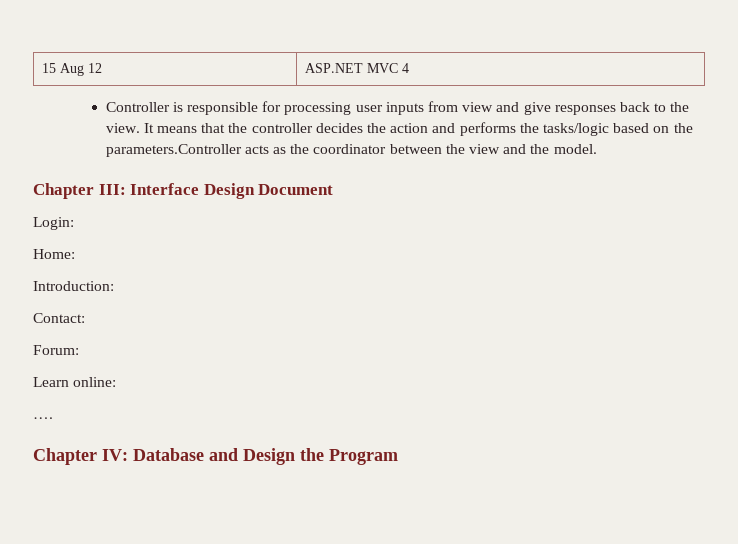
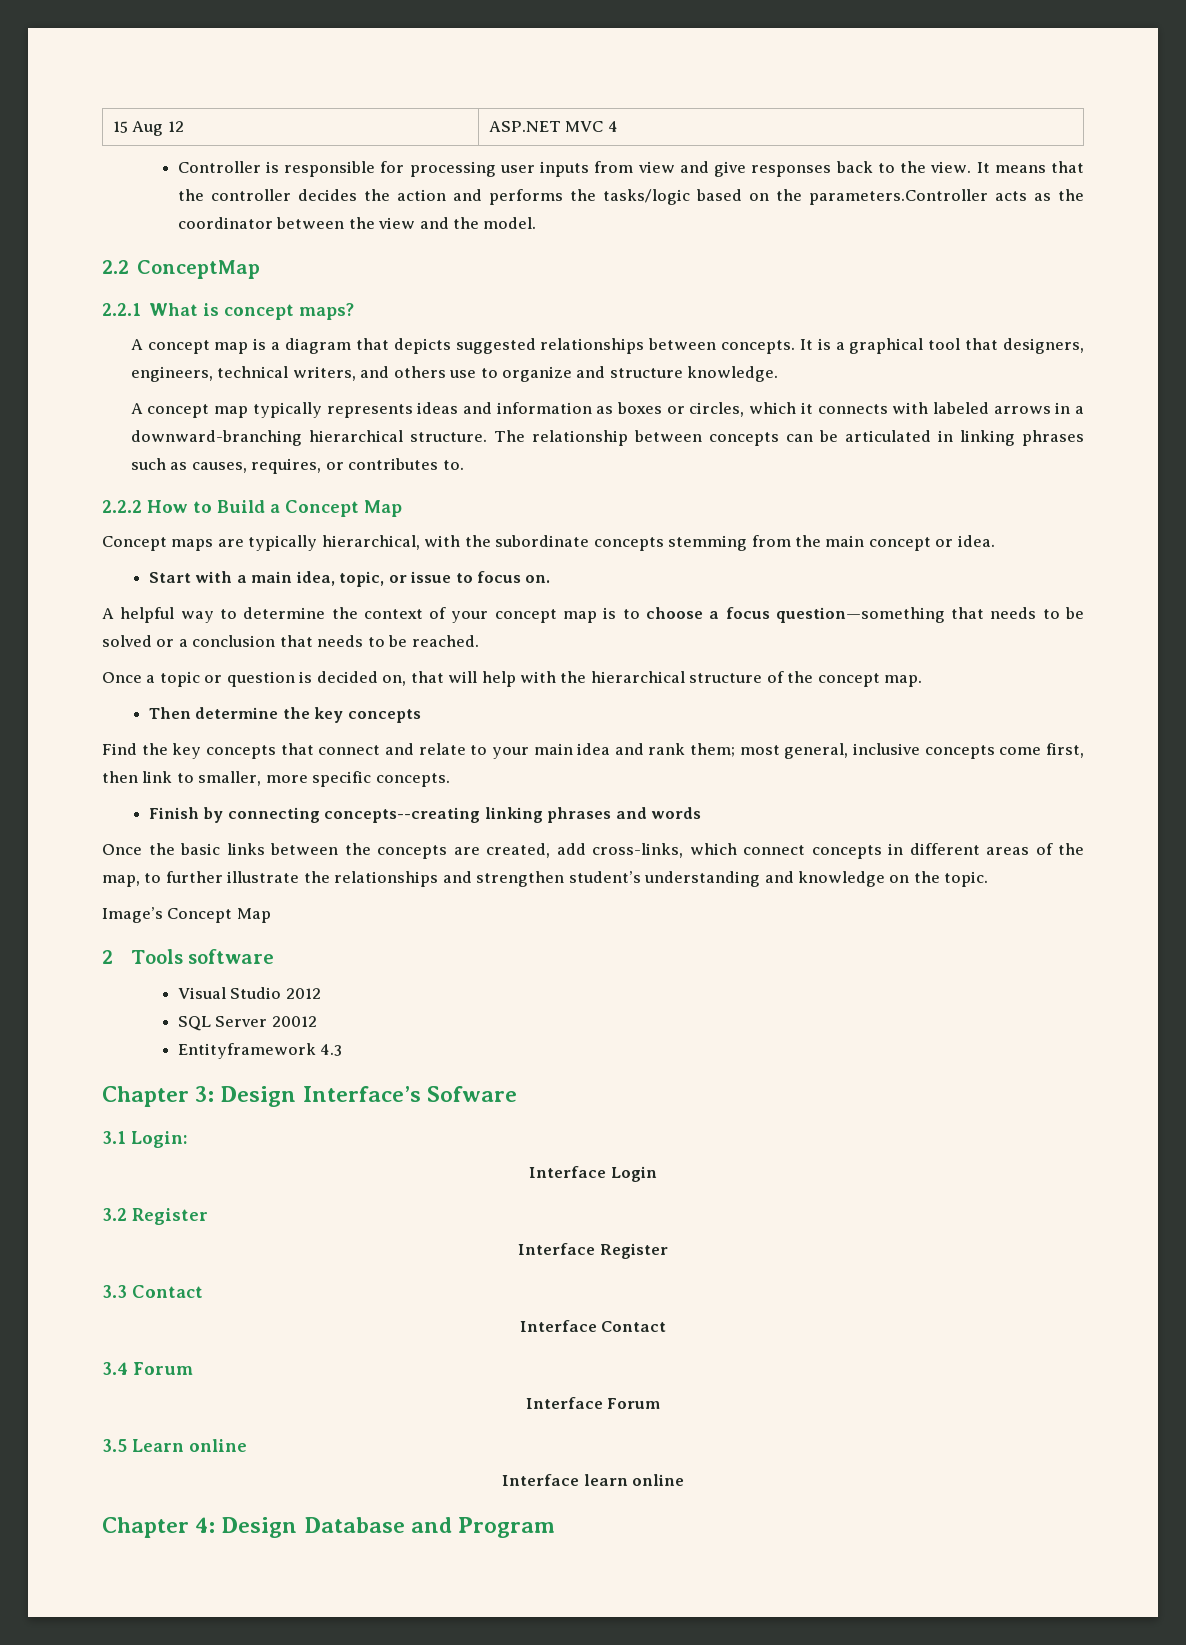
[33,183,334,199] [33,217,74,230] [33,249,75,259] [33,281,114,291] [33,313,85,323] [33,345,79,355] [33,377,117,387] [33,417,53,419] [33,448,324,465] Chapter III: Interface Design Document // Login: // Home: // Introduction: // Contact: // Forum: // Learn online: // …. // Chapter IV: Database and Design the -> [102,260,261,279] [102,303,355,320] [130,338,1085,354] [130,366,779,382] [130,402,1085,418] [130,430,1084,446] [130,458,464,474] [102,500,402,517] [102,535,995,551] [148,571,551,587] [102,607,1084,623] [102,635,479,647] [102,671,923,687] [148,707,421,723] [102,743,1084,759] [102,771,450,787] [148,807,702,823] [102,843,1084,859] [102,871,989,887] [102,907,271,923] [102,949,275,964] [177,987,321,999] [177,1016,317,1031] [177,1043,343,1059] [102,1086,517,1107] [102,1131,188,1148] [529,1166,657,1182] [102,1208,208,1225] [518,1243,668,1259] [102,1285,203,1298] [519,1320,667,1332] [102,1362,193,1375] [525,1397,661,1409] [102,1439,247,1452] [502,1474,684,1486] [102,1517,452,1538] 2.2 ConceptMap // 2.2.1 What is concept maps? // A concept map is a diagram that depicts suggested relationships between concepts. It is a graphical tool that designers, engineers, technical writers, and others use to organize and structure knowledge. // A concept map typically represents ideas and information as boxes or circles, which it connects with labeled arrows in a downward-branching hierarchical structure. The relationship between concepts can be articulated in linking phrases such as causes, requires, or contributes to. // 2.2.2 How to Build a Concept Map // Concept maps are typically hierarchical, with the subordinate concepts stemming from the main concept or idea. // Start with a main idea, topic, or issue to focus on. // A helpful way to determine the context of your concept map is to choose a focus question—something that needs to be solved or a conclusion that needs to be reached. // Once a topic or question is decided on, that will help with the hierarchical structure of the concept map. // Then determine the key concepts // Find the key concepts that connect and relate to your main idea and rank them; most general, inclusive concepts come first, then link to smaller, more specific concepts. // Finish by connecting concepts--creating linking phrases and words // Once the basic links between the concepts are created, add cross-links, which connect concepts in different areas of the map, to further illustrate the relationships and strengthen student’s understanding and knowledge on the topic. // Image’s Concept Map // 2 Tools software // Visual Studio 2012 // SQL Server 20012 // Entityframework 4.3 // Chapter 3: Design Interface’s Sofware // 3.1 Login: // Interface Login // 3.2 Register // Interface Register // 3.3 Contact // Interface Contact // 3.4 Forum // Interface Forum // 3.5 Learn online // Interface learn online // Chapter 4: Design Database and

